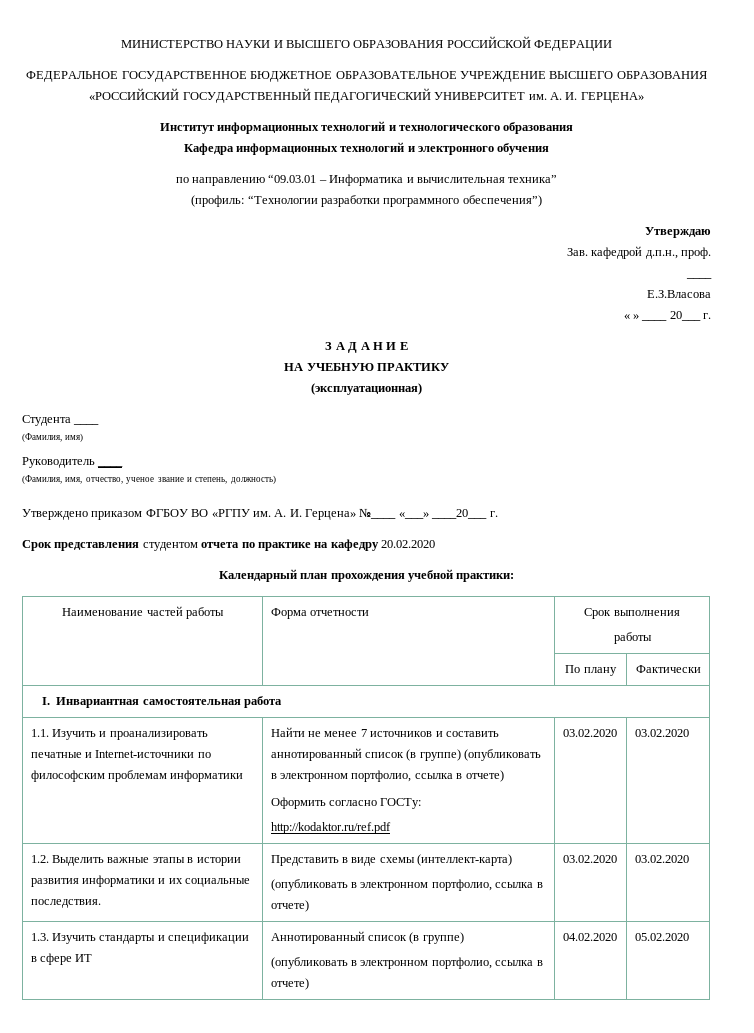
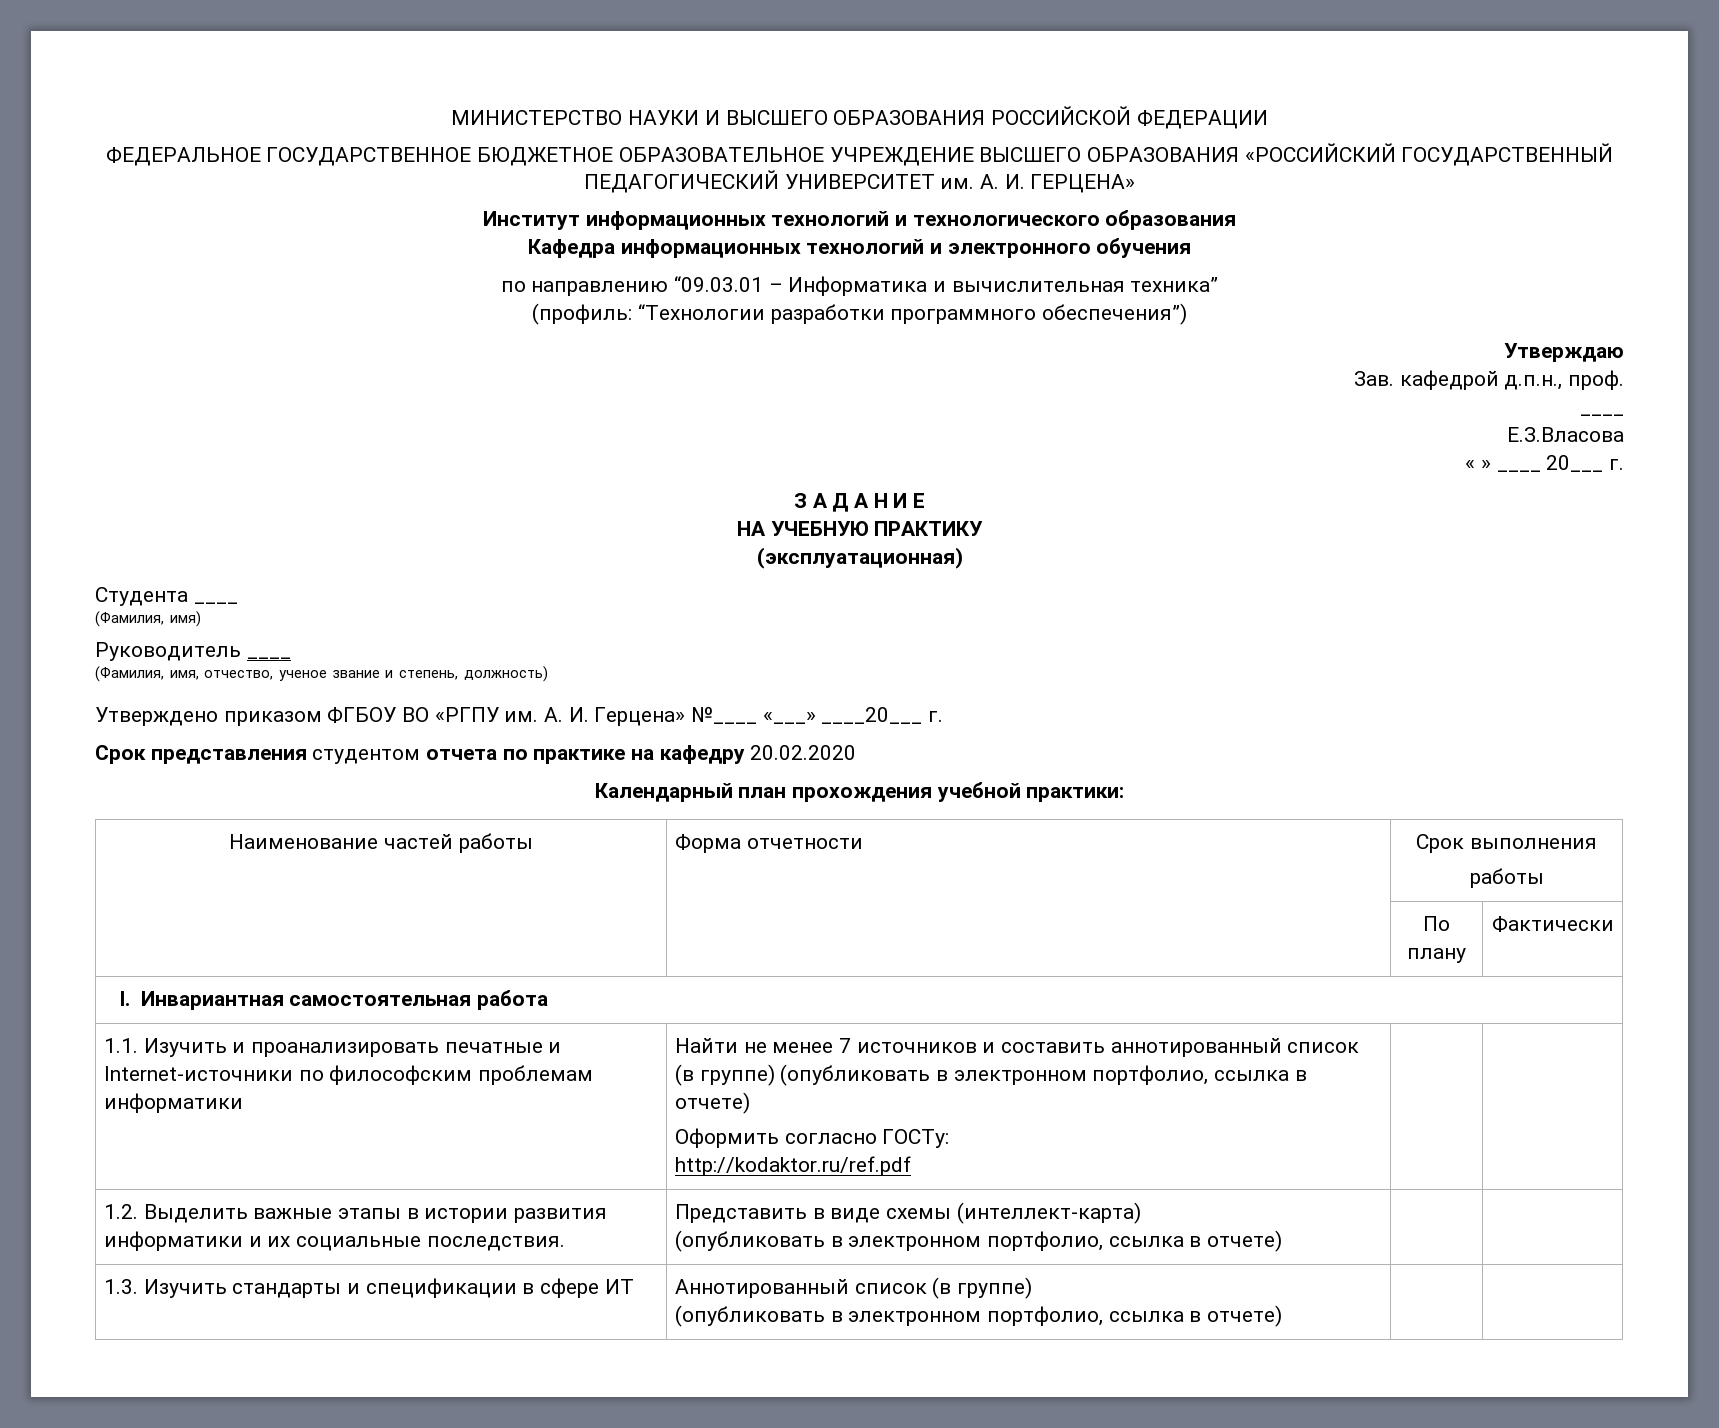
[562,729,617,737] [634,729,689,737] 03.02.2020 | 03.02.2020 -> (911, 1166) |
[562,855,617,863] [634,855,689,863] 03.02.2020 | 03.02.2020 -> (1283, 1241) |
[562,933,617,941] [634,933,689,941] 04.02.2020 | 05.02.2020 -> (1283, 1316) |

